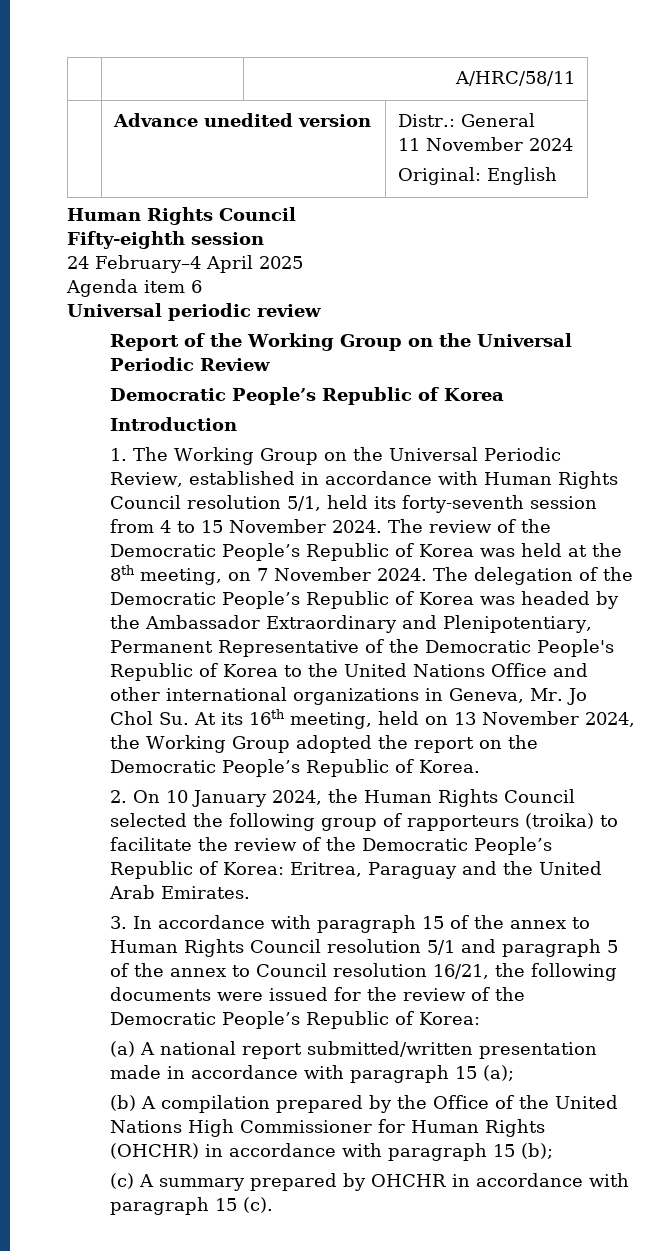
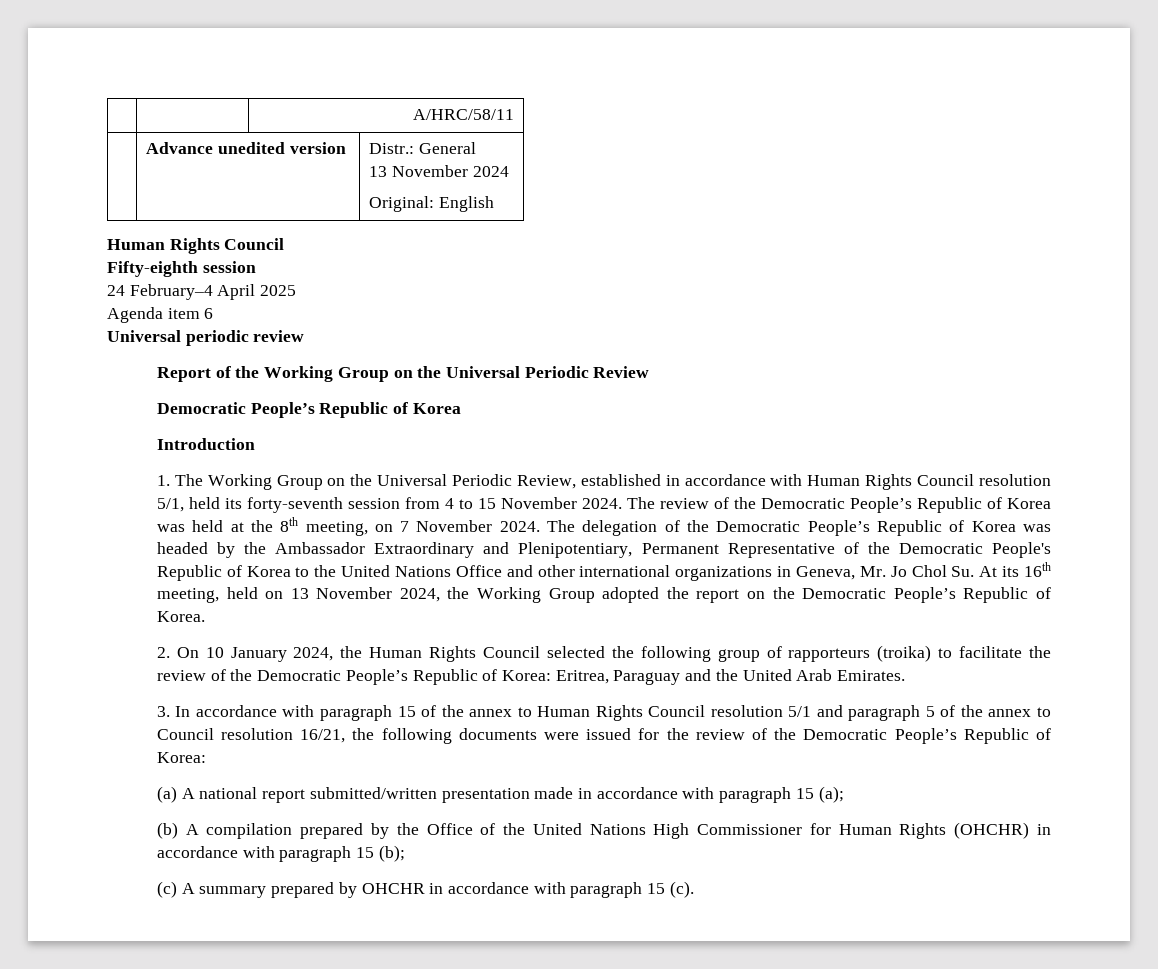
[397,138,420,151] 11 -> [369,166,388,177] 13

